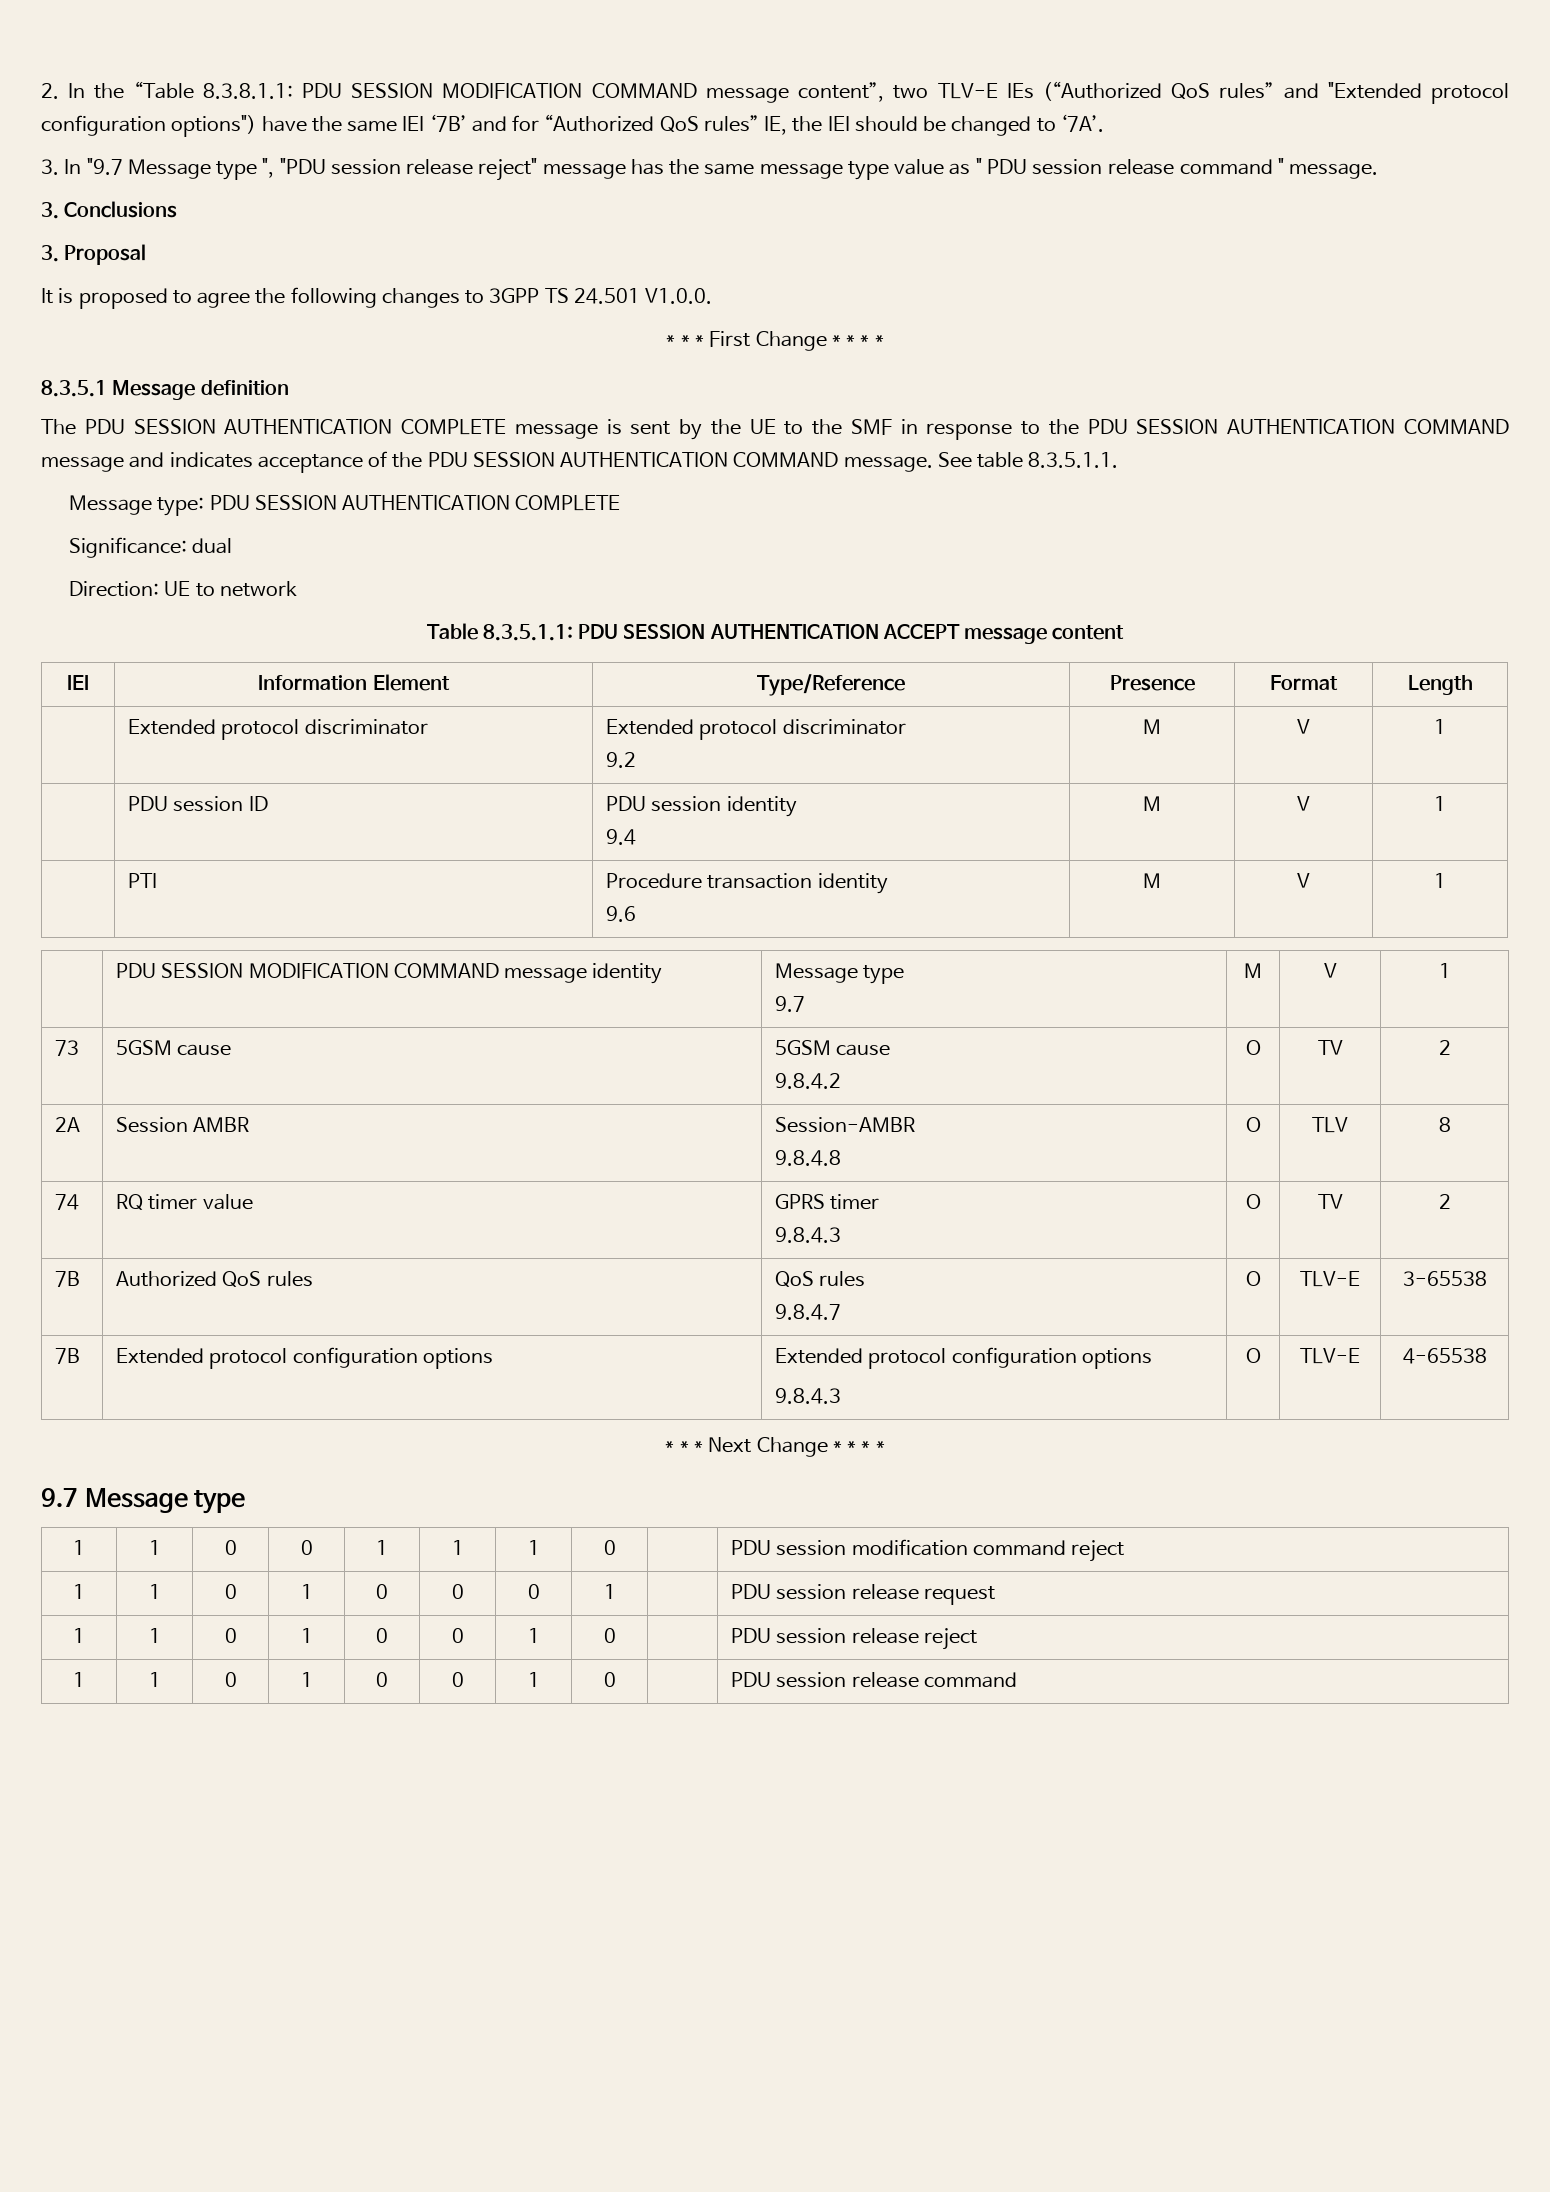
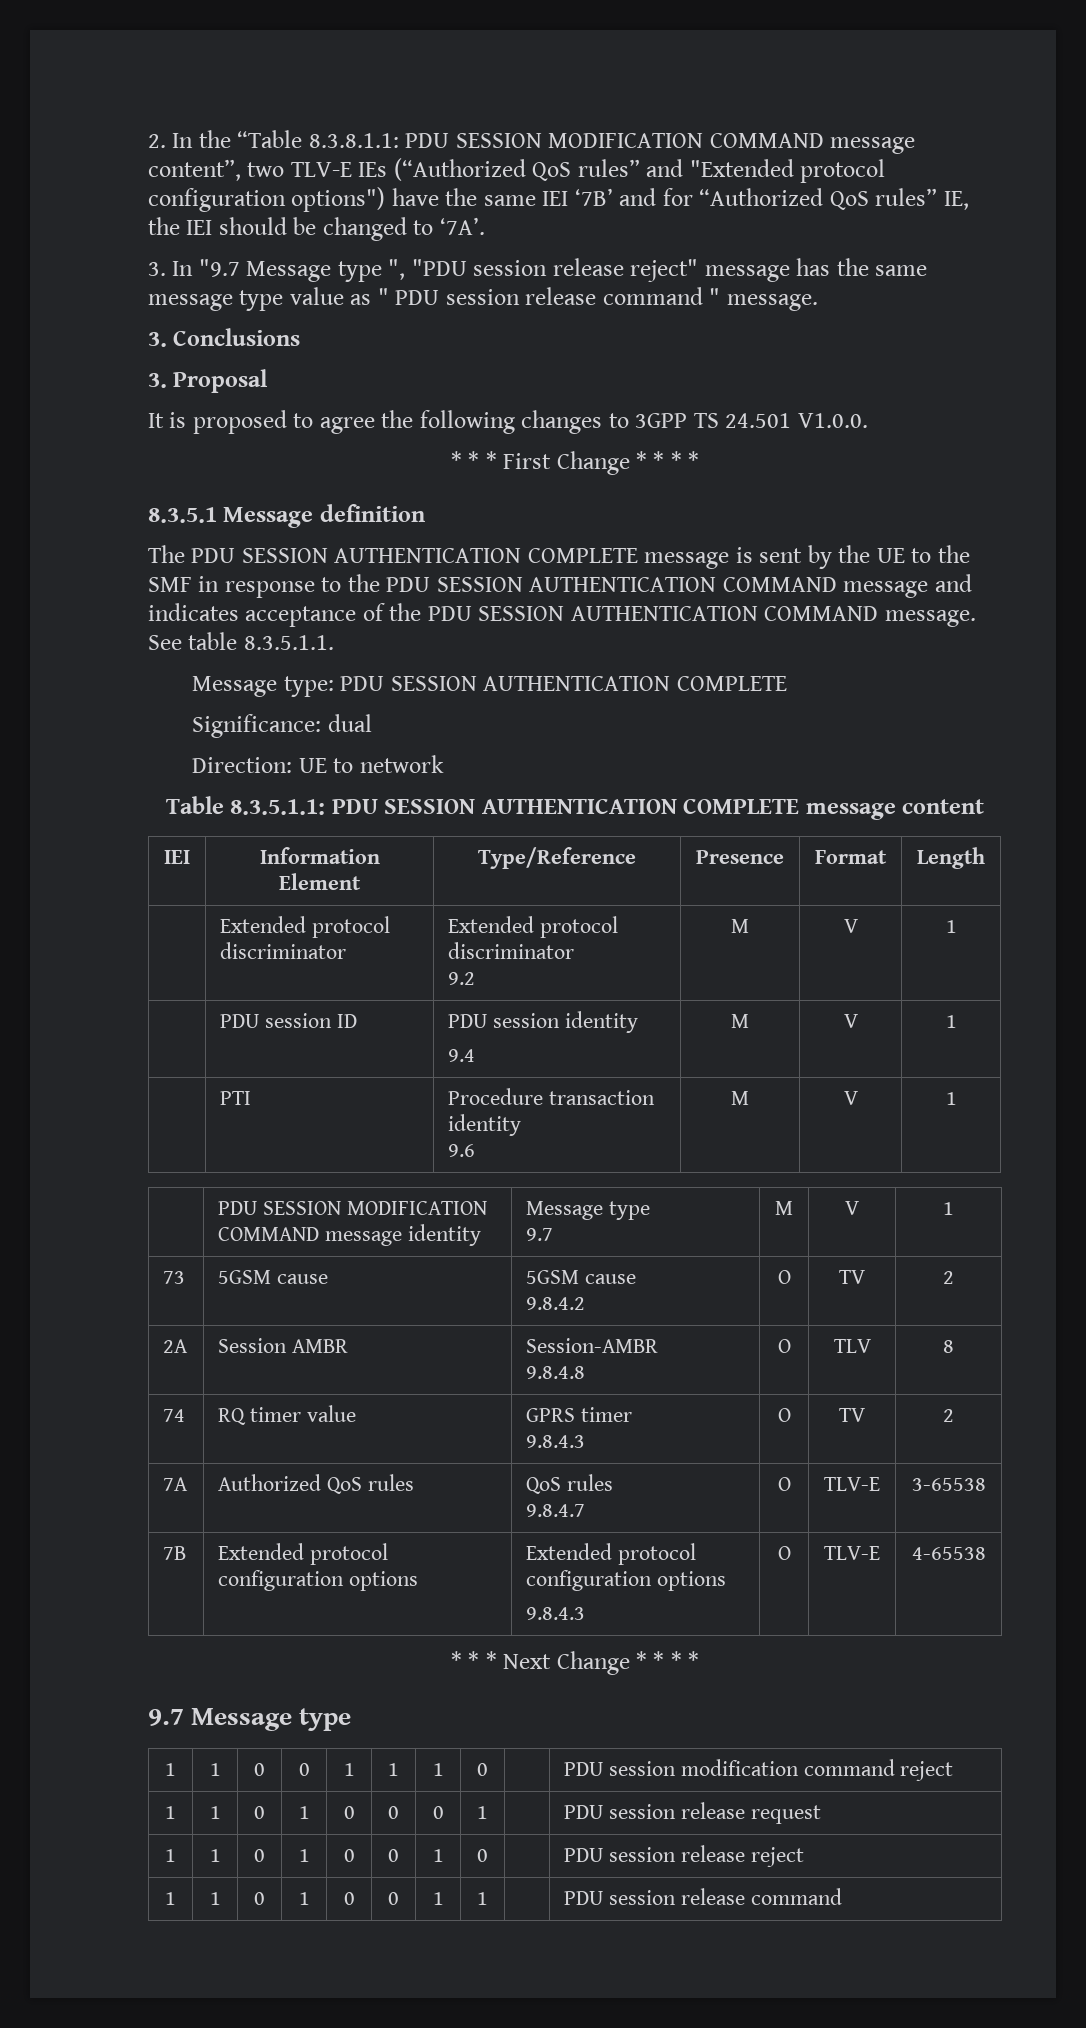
[882,624,960,639] ACCEPT -> [683,799,800,814] COMPLETE
[55,1271,81,1287] 7B -> [163,1477,189,1491] 7A
[603,1672,616,1687] 0 -> [477,1892,488,1905] 1

